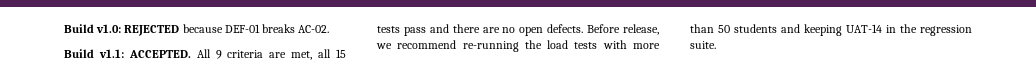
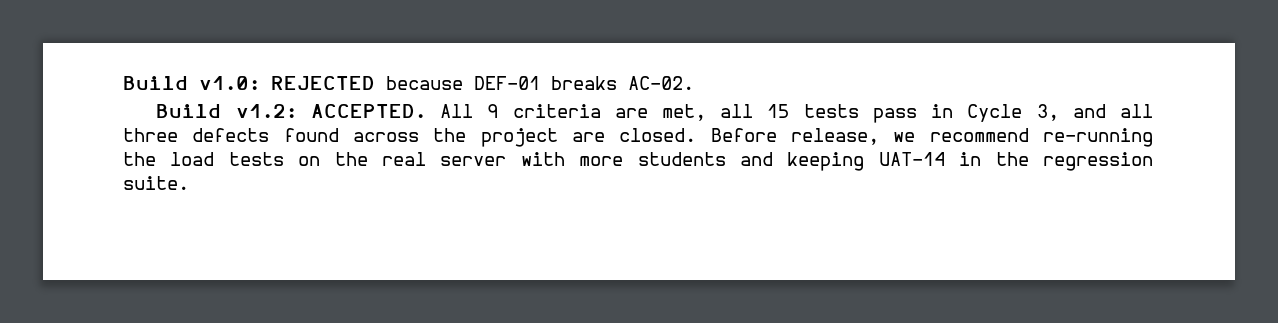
[98,49,124,58] v1.1: -> [235,104,297,118] v1.2:
[429,24,584,36] and there are no open defects. -> [931,104,1153,122] [123,128,697,147] in Cycle 3, and all three defects found across the project are closed.
[602,40,660,49] [690,24,730,33] with more than 50 -> [298,152,624,166] on the real server with more

